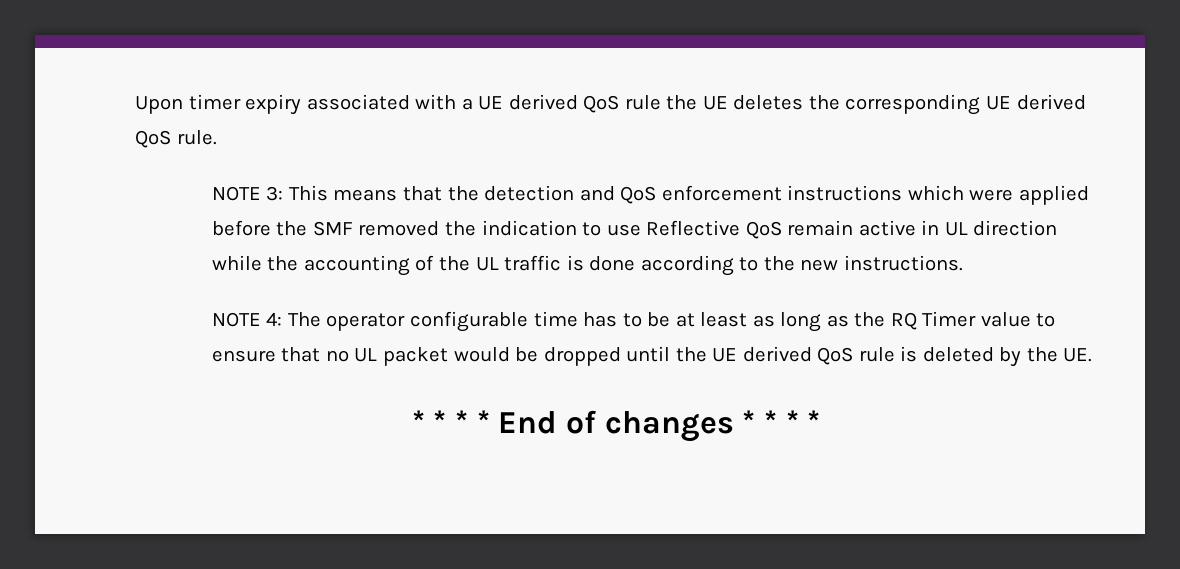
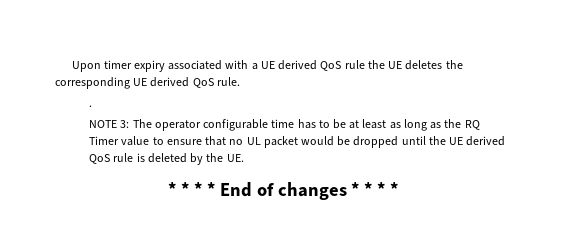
(217, 137) none -> [89,105,93,107] // .
[288,185,1089,205] [211,220,1058,239] [211,255,963,276] [211,312,283,327] This means that the detection and QoS enforcement instructions which were applied before the SMF removed the indication to use Reflective QoS remain active in UL direction while the accounting of the UL traffic is done according to the new instructions. // NOTE 4: -> (130, 124) none

